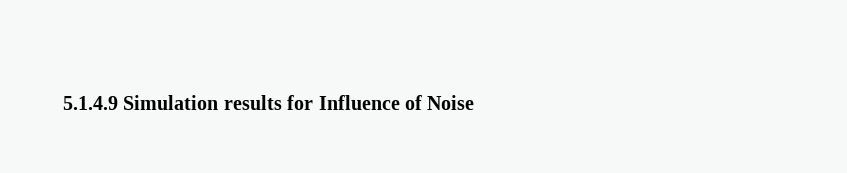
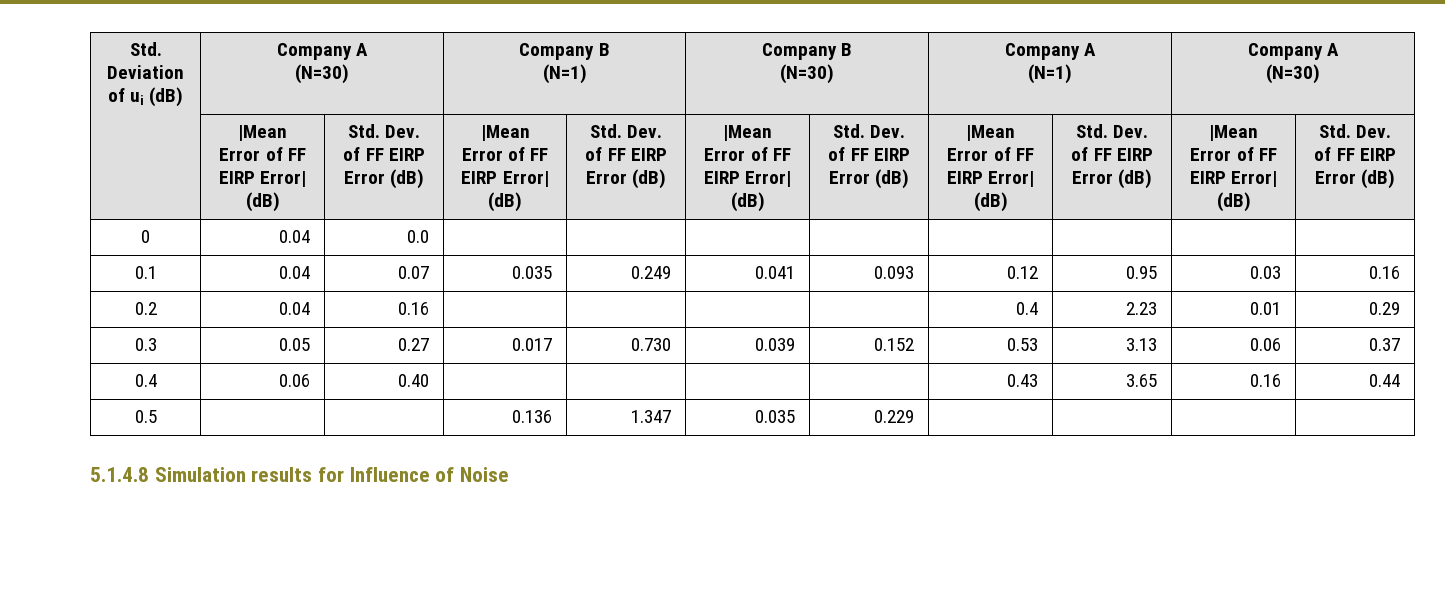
[63,96,118,110] 5.1.4.9 -> [129,42,162,56] [107,65,184,79] [107,87,184,107] [276,43,369,60] [295,64,349,84] [519,43,610,60] [542,64,587,84] [761,43,853,60] [780,64,834,84] [1004,43,1097,60] [1028,64,1072,84] [1247,43,1340,60] [1266,64,1320,84] [238,125,287,141] [219,147,306,161] [218,171,307,187] [245,192,280,212] [347,124,421,138] [343,147,425,161] [343,169,425,189] [480,125,530,141] [461,147,549,161] [461,171,549,187] [488,192,522,212] [589,124,663,138] [585,147,667,161] [585,169,667,189] [723,125,772,141] [704,147,791,161] [703,171,792,187] [730,192,765,212] [832,124,906,138] [828,147,910,161] [828,169,910,189] [966,125,1015,141] [947,147,1034,161] [946,171,1035,187] [973,192,1008,212] [1075,124,1149,138] [1071,147,1153,161] [1071,169,1153,189] [1209,125,1258,141] [1190,147,1277,161] [1189,171,1278,187] [1216,192,1251,212] [1318,124,1392,138] [1314,147,1396,161] [1314,169,1396,189] [141,230,150,243] [278,230,310,243] [406,230,429,243] [134,266,157,279] [278,266,310,279] [397,266,429,279] [511,266,552,279] [630,266,671,279] [754,266,795,279] [873,266,914,279] [1006,266,1038,279] [1125,266,1157,279] [1249,266,1281,279] [1368,266,1400,279] [134,302,157,315] [278,302,310,315] [397,302,429,315] [1015,302,1038,315] [1125,302,1157,315] [1249,302,1281,315] [1368,302,1400,315] [134,338,157,351] [278,338,310,351] [397,338,429,351] [511,338,552,351] [630,338,671,351] [754,338,795,351] [873,338,914,351] [1006,338,1038,351] [1125,338,1157,351] [1249,338,1281,351] [1368,338,1400,351] [134,374,157,387] [278,374,310,387] [397,374,429,387] [1006,374,1038,387] [1125,374,1157,387] [1249,374,1281,387] [1368,374,1400,387] [134,410,157,423] [511,410,552,423] [630,410,671,423] [754,410,795,423] [873,410,914,423] [90,467,149,482] Std. Deviation of ui (dB) | Company A // (N=30) | Company B // (N=1) | Company B // (N=30) | Company A // (N=1) | Company A // (N=30) // | |Mean Error of FF EIRP Error| (dB) | Std. Dev. of FF EIRP Error (dB) | |Mean Error of FF EIRP Error| (dB) | Std. Dev. of FF EIRP Error (dB) | |Mean Error of FF EIRP Error| (dB) | Std. Dev. of FF EIRP Error (dB) | |Mean Error of FF EIRP Error| (dB) | Std. Dev. of FF EIRP Error (dB) | |Mean Error of FF EIRP Error| (dB) | Std. Dev. of FF EIRP Error (dB) // 0 | 0.04 | 0.0 | | | | | | | | // 0.1 | 0.04 | 0.07 | 0.035 | 0.249 | 0.041 | 0.093 | 0.12 | 0.95 | 0.03 | 0.16 // 0.2 | 0.04 | 0.16 | | | | | 0.4 | 2.23 | 0.01 | 0.29 // 0.3 | 0.05 | 0.27 | 0.017 | 0.730 | 0.039 | 0.152 | 0.53 | 3.13 | 0.06 | 0.37 // 0.4 | 0.06 | 0.40 | | | | | 0.43 | 3.65 | 0.16 | 0.44 // 0.5 | | | 0.136 | 1.347 | 0.035 | 0.229 | | | | // 5.1.4.8

